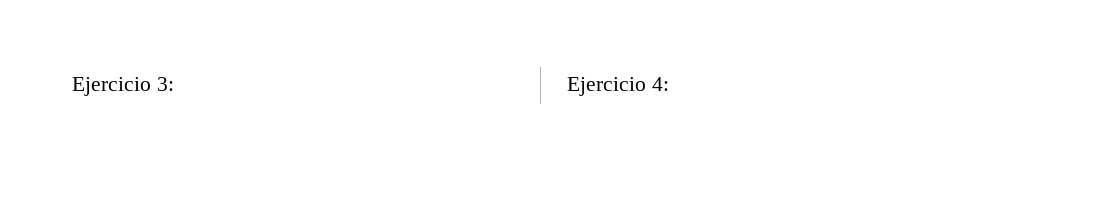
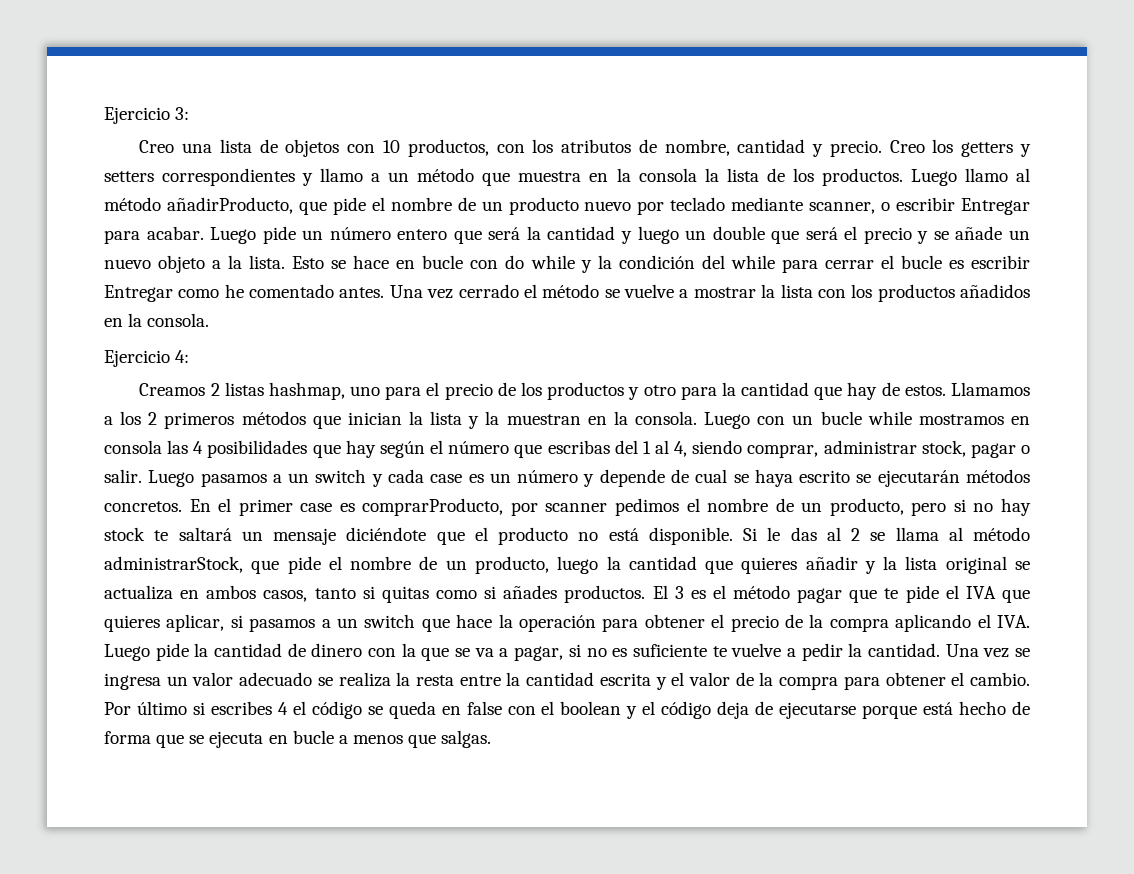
[567,77,669,96] Ejercicio 4: -> [139,139,1032,157] [104,168,1030,186] [104,197,1030,215] [104,226,1030,244] [104,255,1031,273] [104,284,1030,302] [104,313,210,327] [104,350,190,367] [139,382,1030,400] [104,411,1030,429] [104,440,1030,458] [104,469,1031,487] [104,498,1031,516] [104,527,1030,545] [104,556,1031,574] [104,585,1030,603] [104,614,1030,632] [104,643,1030,661] [104,672,1030,690] [104,701,1030,719] [104,730,492,748] Creo una lista de objetos con 10 productos, con los atributos de nombre, cantidad y precio. Creo los getters y setters correspondientes y llamo a un método que muestra en la consola la lista de los productos. Luego llamo al método añadirProducto, que pide el nombre de un producto nuevo por teclado mediante scanner, o escribir Entregar para acabar. Luego pide un número entero que será la cantidad y luego un double que será el precio y se añade un nuevo objeto a la lista. Esto se hace en bucle con do while y la condición del while para cerrar el bucle es escribir Entregar como he comentado antes. Una vez cerrado el método se vuelve a mostrar la lista con los productos añadidos en la consola. // Ejercicio 4: // Creamos 2 listas hashmap, uno para el precio de los productos y otro para la cantidad que hay de estos. Llamamos a los 2 primeros métodos que inician la lista y la muestran en la consola. Luego con un bucle while mostramos en consola las 4 posibilidades que hay según el número que escribas del 1 al 4, siendo comprar, administrar stock, pagar o salir. Luego pasamos a un switch y cada case es un número y depende de cual se haya escrito se ejecutarán métodos concretos. En el primer case es comprarProducto, por scanner pedimos el nombre de un producto, pero si no hay stock te saltará un mensaje diciéndote que el producto no está disponible. Si le das al 2 se llama al método administrarStock, que pide el nombre de un producto, luego la cantidad que quieres añadir y la lista original se actualiza en ambos casos, tanto si quitas como si añades productos. El 3 es el método pagar que te pide el IVA que quieres aplicar, si pasamos a un switch que hace la operación para obtener el precio de la compra aplicando el IVA. Luego pide la cantidad de dinero con la que se va a pagar, si no es suficiente te vuelve a pedir la cantidad. Una vez se ingresa un valor adecuado se realiza la resta entre la cantidad escrita y el valor de la compra para obtener el cambio. Por último si escribes 4 el código se queda en false con el boolean y el código deja de ejecutarse porque está hecho de forma que se ejecuta en bucle a menos que salgas.

